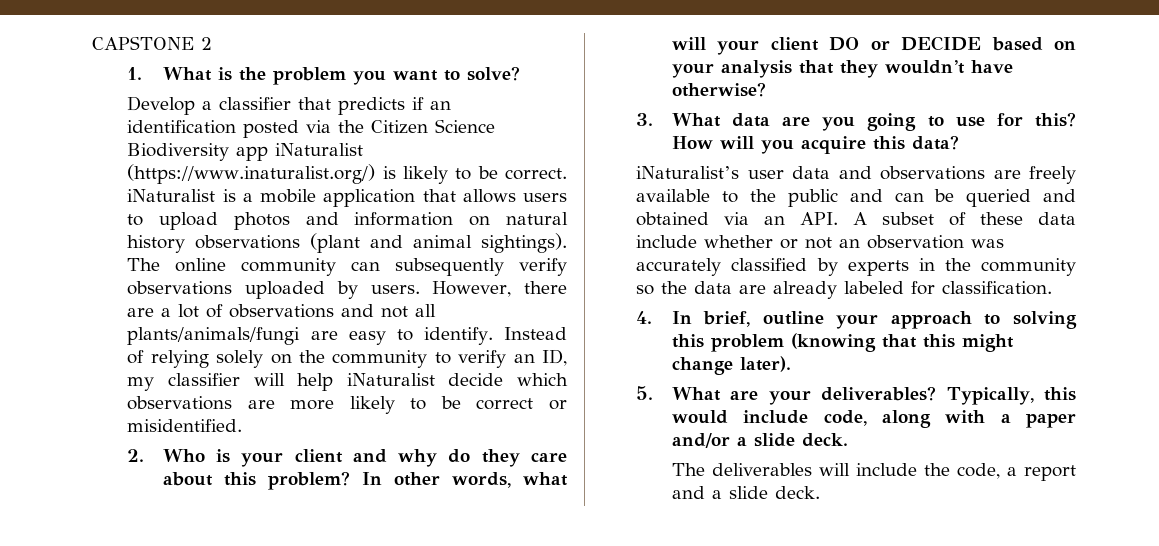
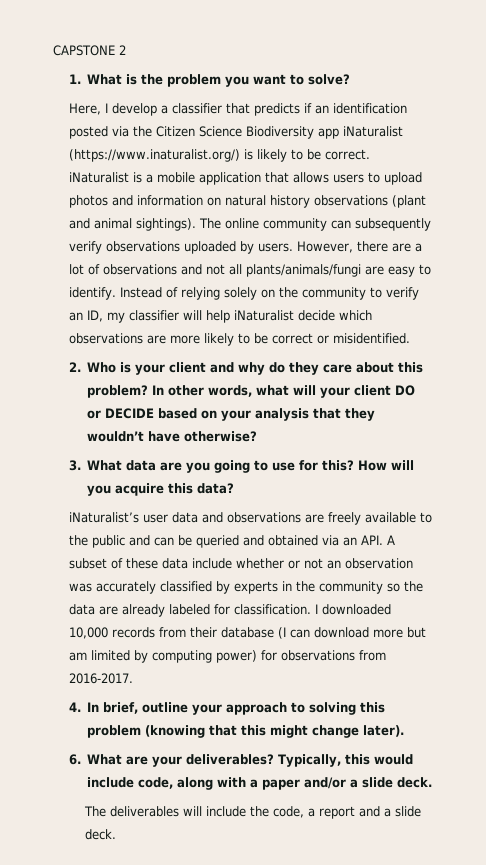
[127,96,196,115] Develop -> [68,103,157,116] Here, I develop
(1053, 288) none -> [314,604,391,615] [68,627,426,639] [68,650,386,663] [68,673,133,684] I downloaded 10,000 records from their database (I can download more but am limited by computing power) for observations from 2016-2017.
[636,386,654,400] 5. -> [68,754,81,765] 6.

